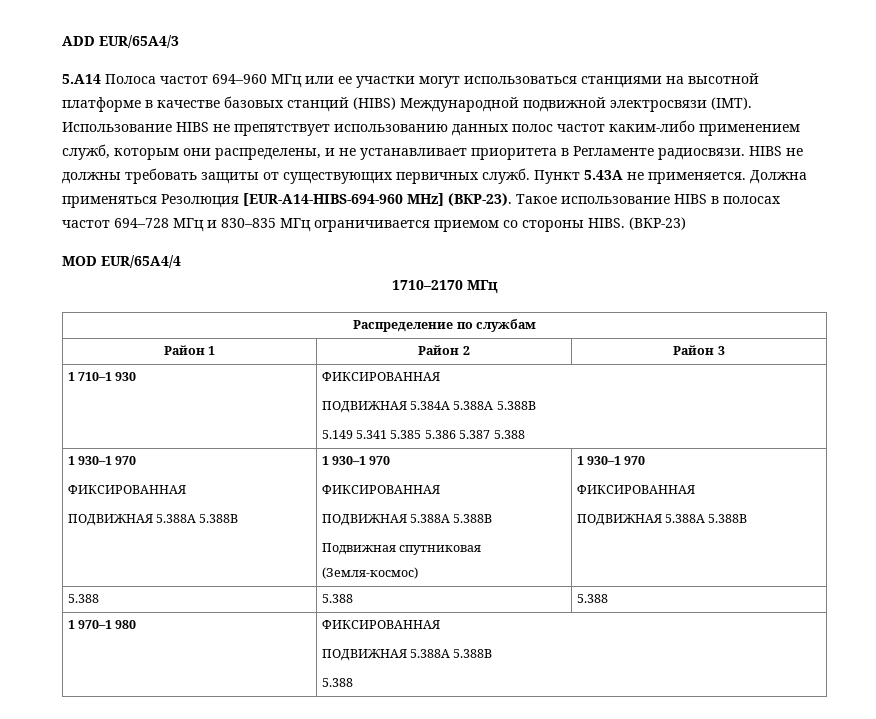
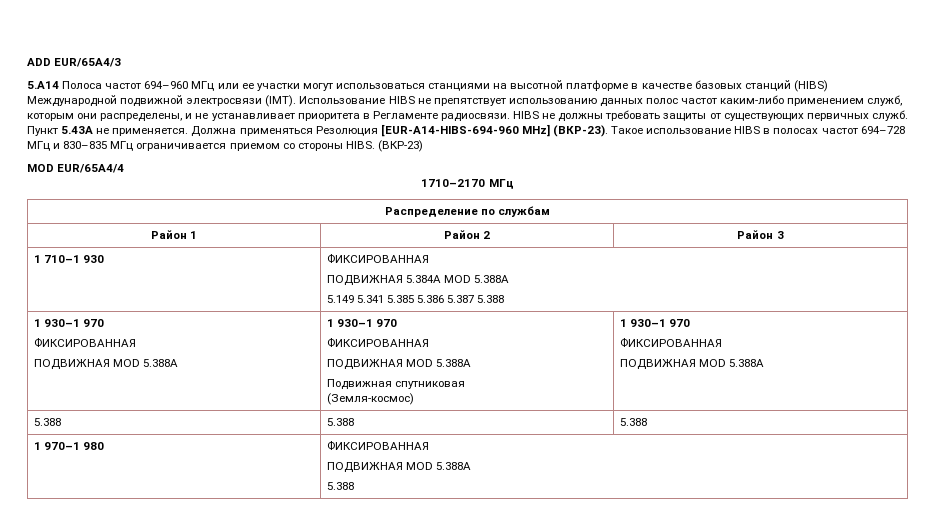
[453,401,536,410] 5.388A 5.388В -> [444,275,510,283] MOD 5.388A
[156,514,239,523] [321,456,391,465] [321,485,440,494] [321,514,493,526] 5.388A 5.388В | 1 930–1 970 // ФИКСИРОВАННАЯ // ПОДВИЖНАЯ 5.388A 5.388В -> [112,359,179,367] [326,319,398,327] [326,338,429,347] [326,359,472,370] MOD 5.388A | 1 930–1 970 // ФИКСИРОВАННАЯ // ПОДВИЖНАЯ MOD 5.388A
[665,514,748,523] 5.388A 5.388В -> [698,359,765,367] MOD 5.388A
[410,649,493,658] 5.388A 5.388В -> [405,462,472,470] MOD 5.388A

